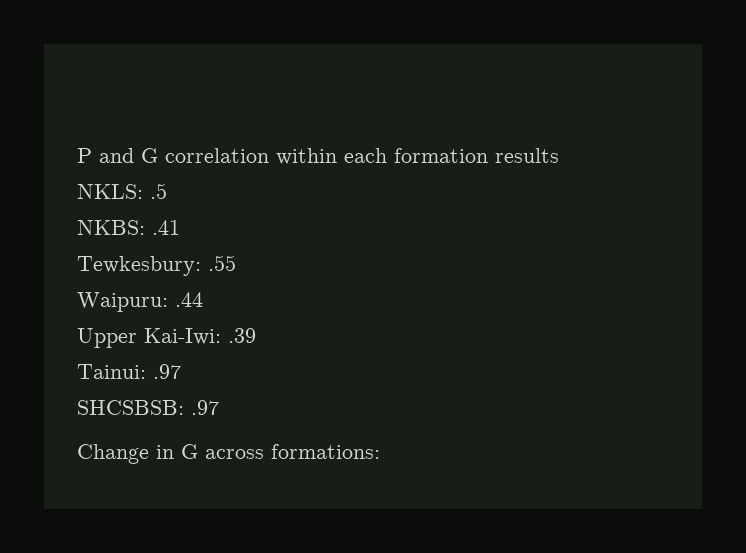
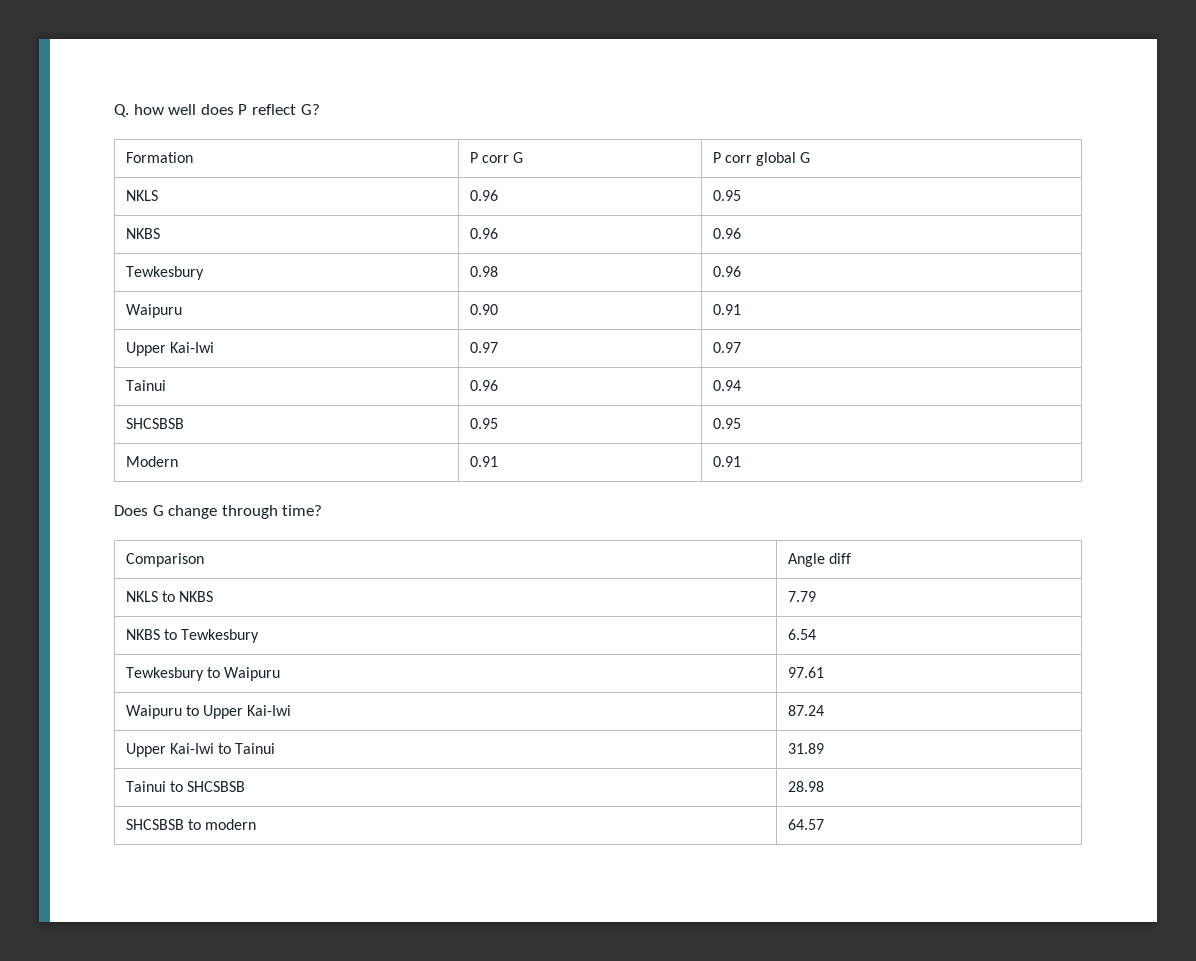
[77,148,559,165] [77,183,167,199] [77,220,180,235] [77,255,236,276] [77,292,203,312] [77,328,256,348] [77,364,181,379] [77,400,219,415] [77,444,380,464] P and G correlation within each formation results // NKLS: .5 // NKBS: .41 // Tewkesbury: .55 // Waipuru: .44 // Upper Kai-Iwi: .39 // Tainui: .97 // SHCSBSB: .97 // Change in G across formations: -> [114,104,320,117] [125,152,193,163] [469,152,524,163] [712,152,811,166] [125,190,158,201] [469,190,498,201] [712,190,741,201] [125,228,160,239] [469,228,498,239] [712,228,741,239] [125,266,204,280] [469,266,498,277] [712,266,741,277] [125,304,182,318] [469,304,498,315] [712,304,741,315] [125,342,215,356] [469,342,498,353] [712,342,741,353] [125,380,166,391] [469,380,498,391] [712,380,741,391] [125,418,184,429] [469,418,498,429] [712,418,741,429] [125,456,178,467] [469,456,498,467] [712,456,741,467] [114,505,323,519] [125,553,204,567] [787,553,852,567] [125,591,214,602] [787,591,816,602] [125,629,260,643] [787,629,816,640] [125,667,281,681] [787,667,824,678] [125,705,292,719] [787,705,824,716] [125,743,276,757] [787,743,824,754] [125,781,246,792] [787,781,824,792] [125,819,257,830] [787,819,824,830] Q. how well does P reflect G? // Formation | P corr G | P corr global G // NKLS | 0.96 | 0.95 // NKBS | 0.96 | 0.96 // Tewkesbury | 0.98 | 0.96 // Waipuru | 0.90 | 0.91 // Upper Kai-Iwi | 0.97 | 0.97 // Tainui | 0.96 | 0.94 // SHCSBSB | 0.95 | 0.95 // Modern | 0.91 | 0.91 // Does G change through time? // Comparison | Angle diff // NKLS to NKBS | 7.79 // NKBS to Tewkesbury | 6.54 // Tewkesbury to Waipuru | 97.61 // Waipuru to Upper Kai-Iwi | 87.24 // Upper Kai-Iwi to Tainui | 31.89 // Tainui to SHCSBSB | 28.98 // SHCSBSB to modern | 64.57

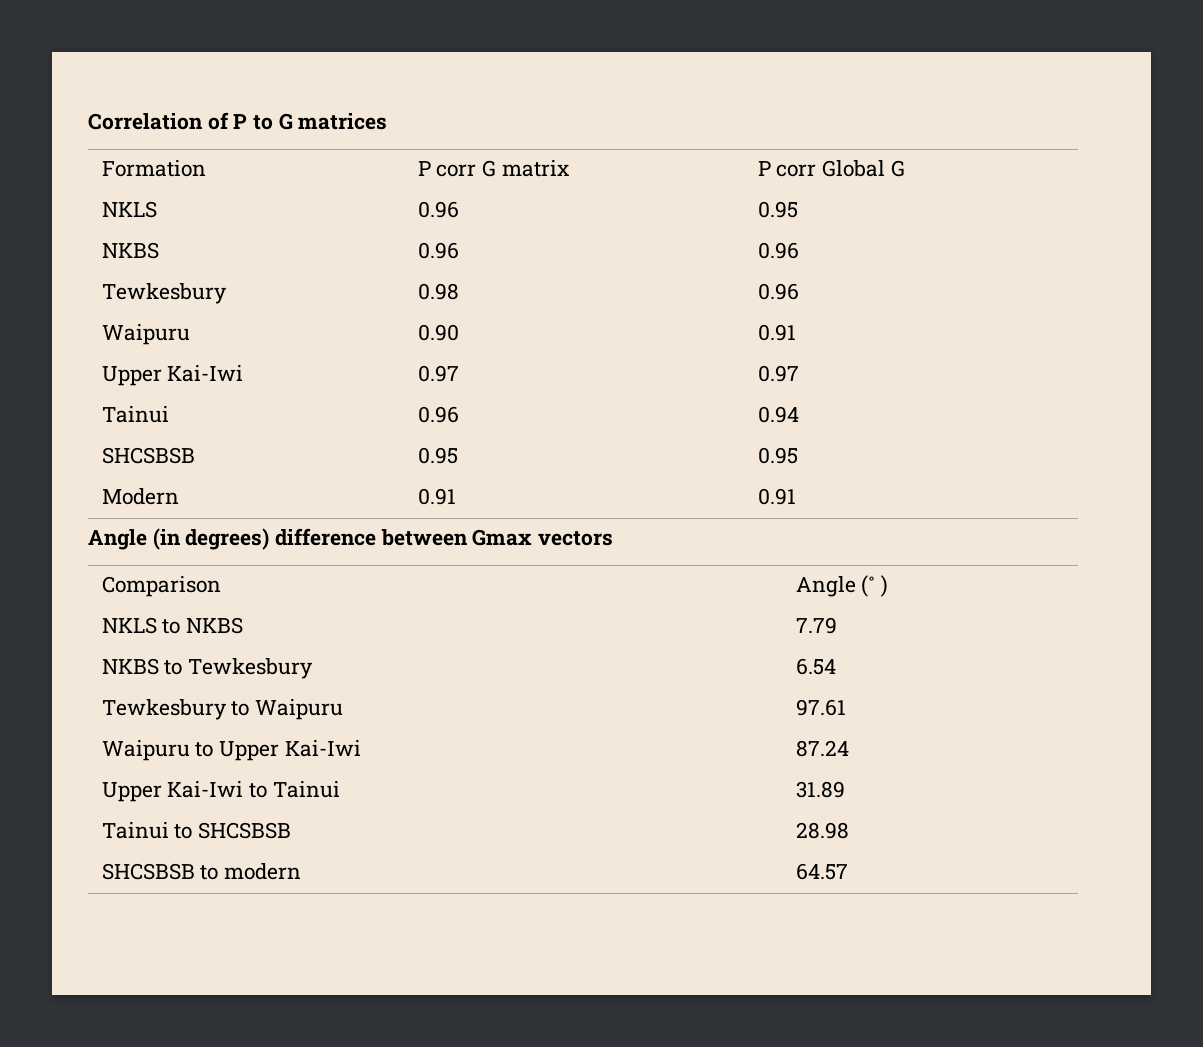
[114,104,320,117] Q. how well does P reflect G? -> [88,112,388,130] Correlation of P to G matrices
[712,152,797,166] | P corr global -> [501,160,569,177] [757,160,885,177] matrix | P corr Global
[114,505,323,519] Does G change through time? -> [88,528,614,550] Angle (in degrees) difference between Gmax vectors
[829,553,852,564] diff -> [861,575,888,597] (˚ )

